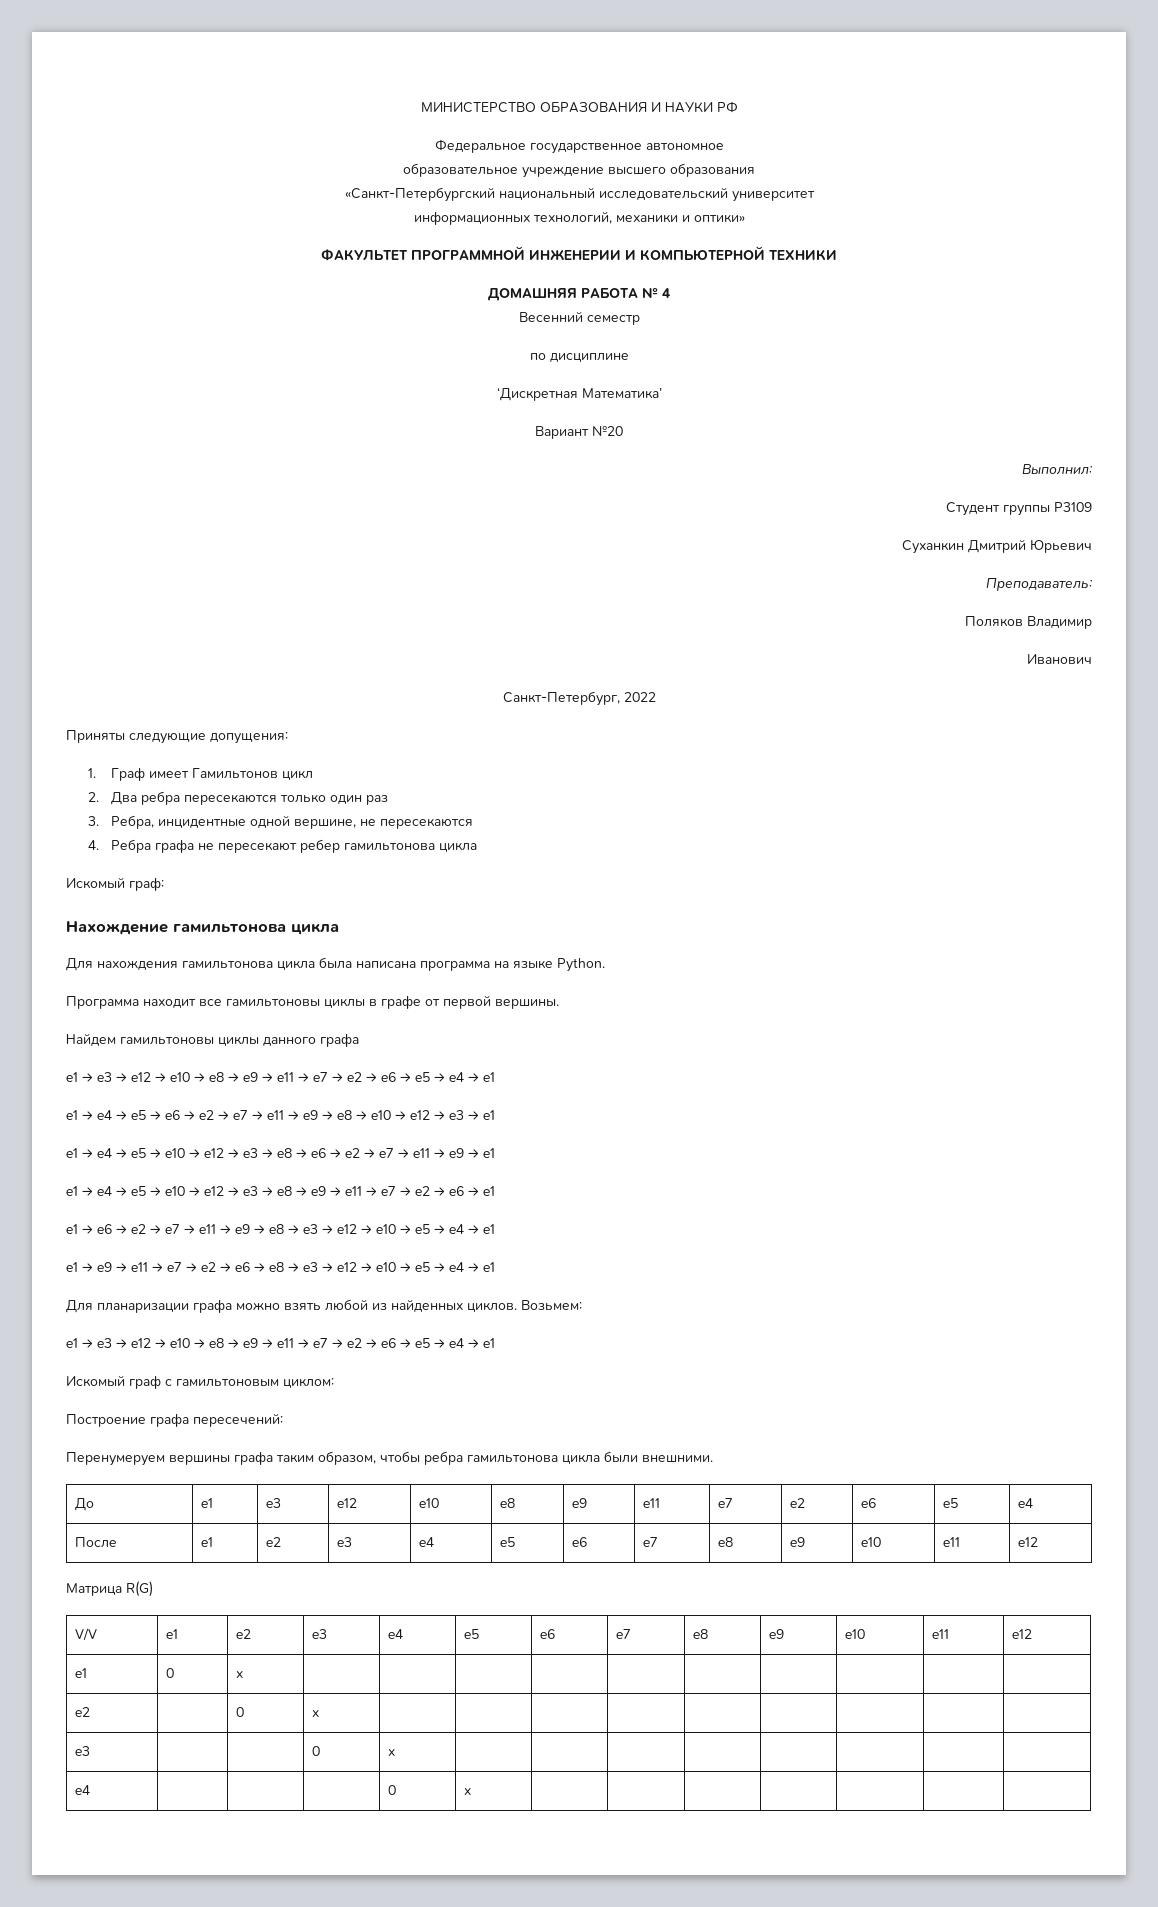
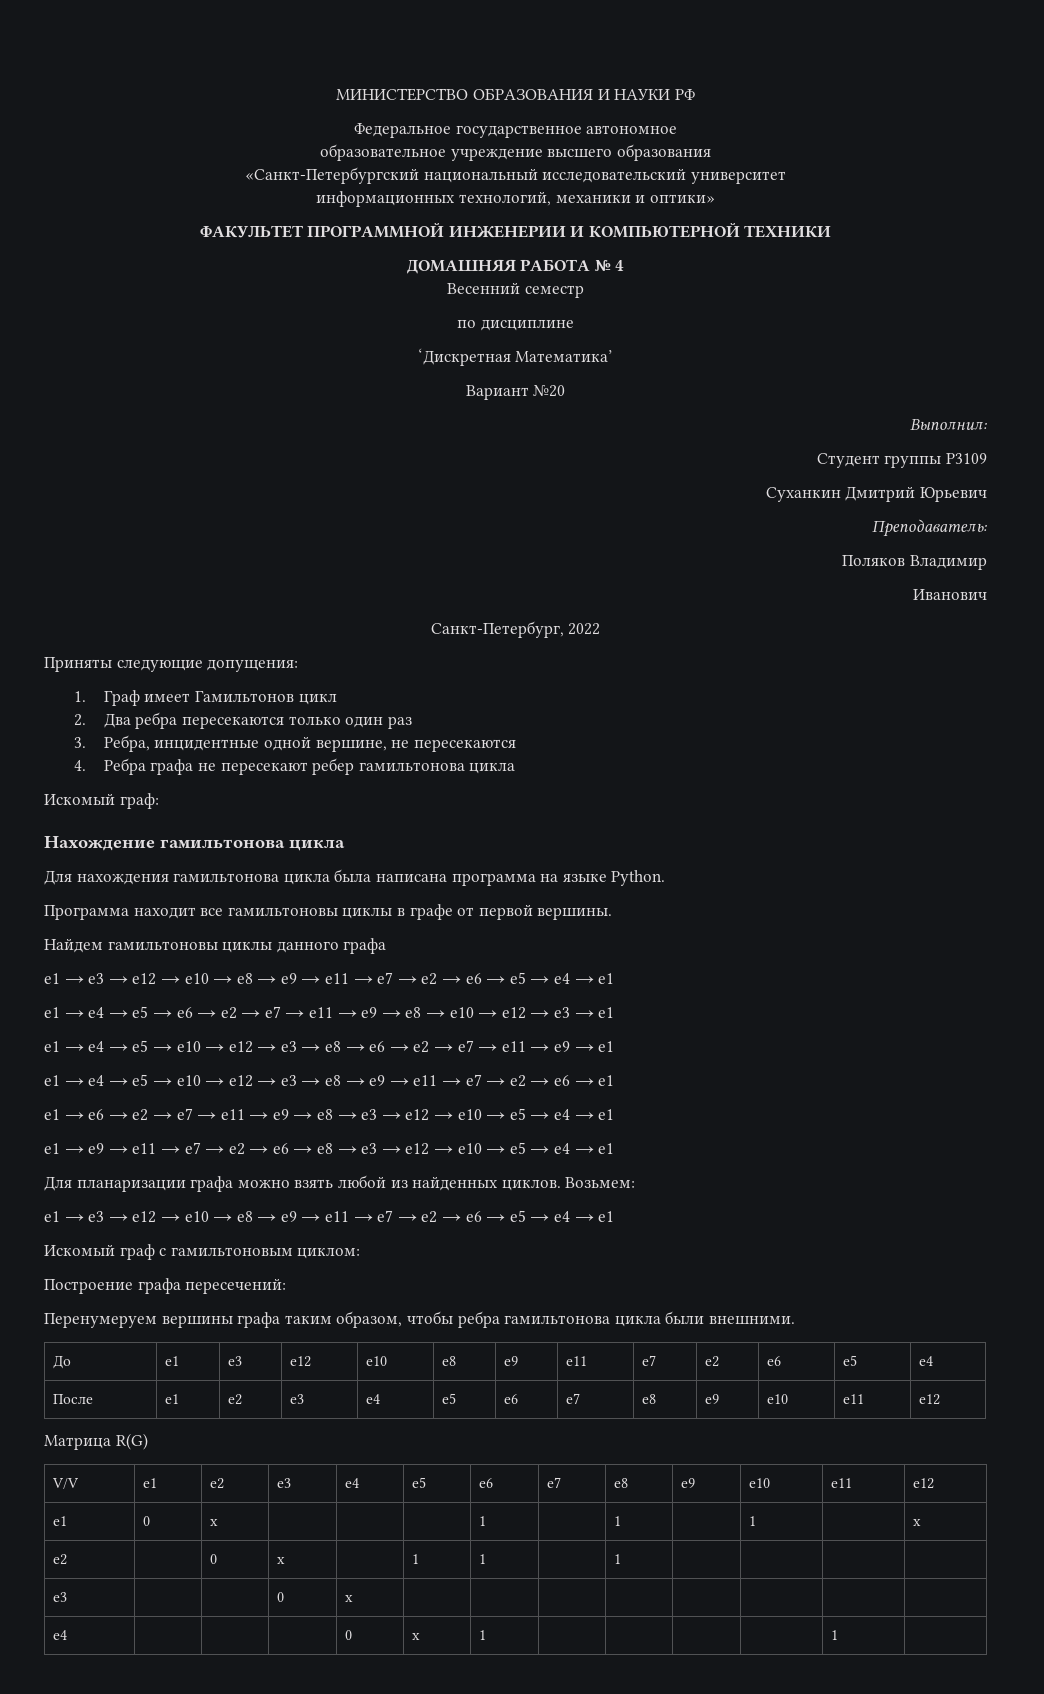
(244, 1674) | | | | | | -> [478,1516,486,1526] [613,1516,621,1526] [748,1516,756,1526] [912,1519,921,1526] 1 | | 1 | | 1 | | x
(320, 1713) | | | -> [411,1554,419,1564] [478,1554,486,1564] [613,1554,621,1564] 1 | 1 | | 1
(472, 1791) | | | | | -> [478,1630,486,1640] [830,1630,838,1640] 1 | | | | | 1

